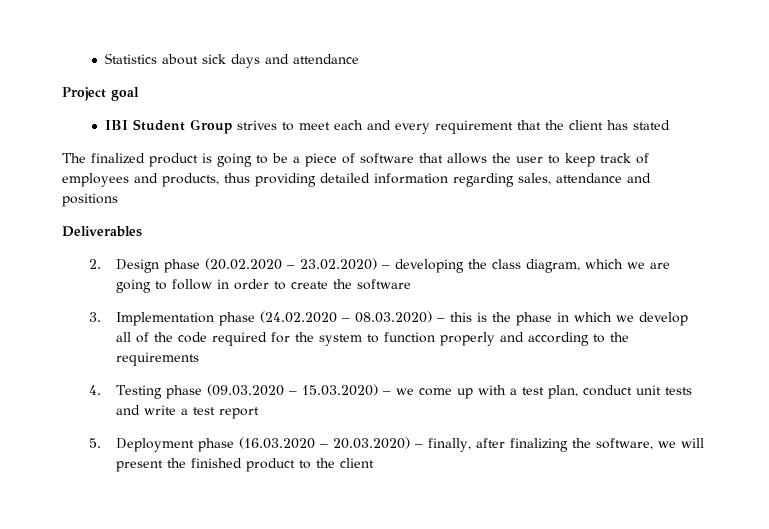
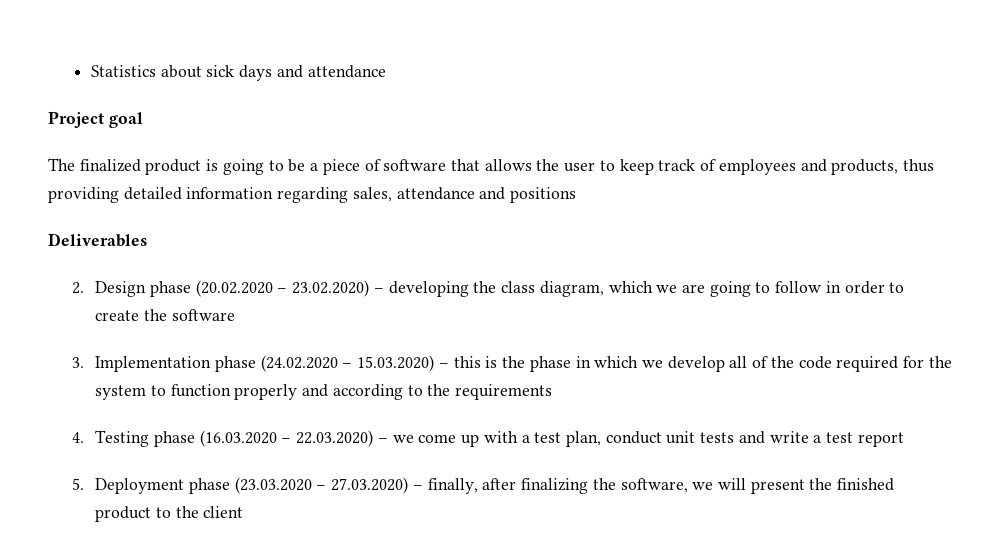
[104,119,670,134] // IBI Student Group strives to meet each and every requirement that the client has stated -> (143, 120) none
[355,311,433,323] 08.03.2020) -> [357,355,435,372] 15.03.2020)
[207,384,379,396] (09.03.2020 – 15.03.2020) -> [199,430,374,447] (16.03.2020 – 22.03.2020)
[239,437,411,449] (16.03.2020 – 20.03.2020) -> [234,477,409,494] (23.03.2020 – 27.03.2020)

